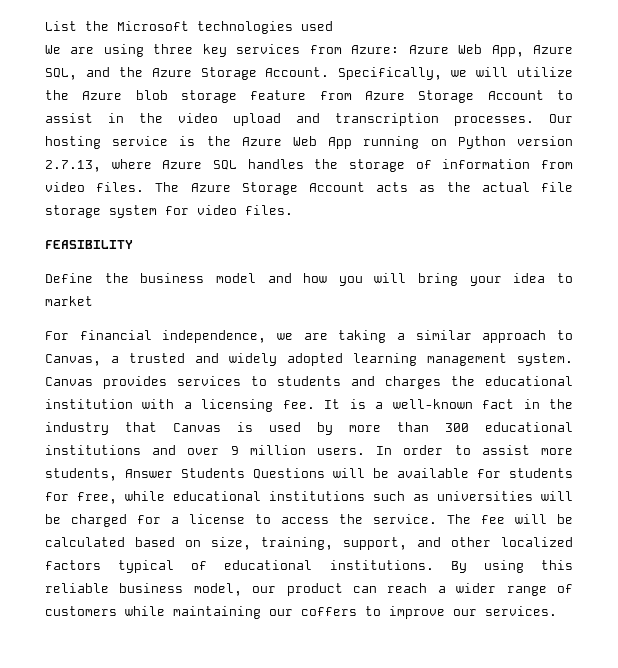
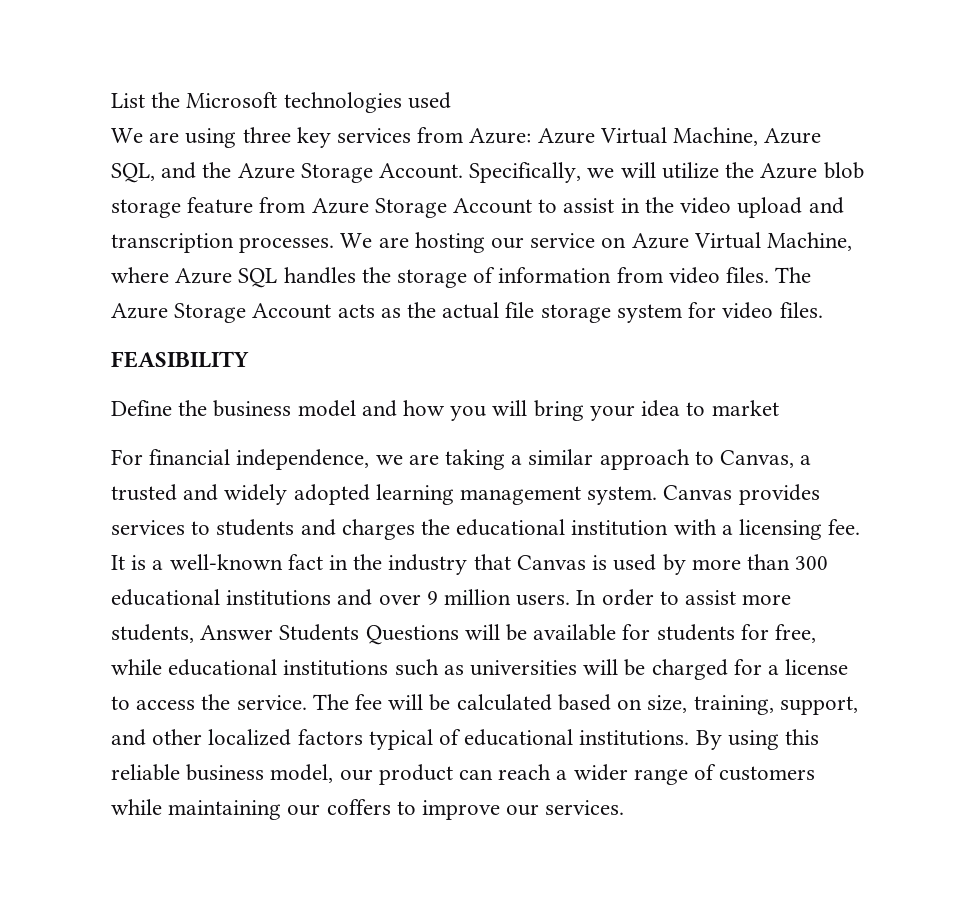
[458,44,524,57] Web App, -> [599,127,759,146] Virtual Machine,
[549,114,573,123] [45,136,573,149] [45,160,101,172] Our hosting service is the Azure Web App running on Python version 2.7.13, -> [340,232,853,253] We are hosting our service on Azure Virtual Machine,

